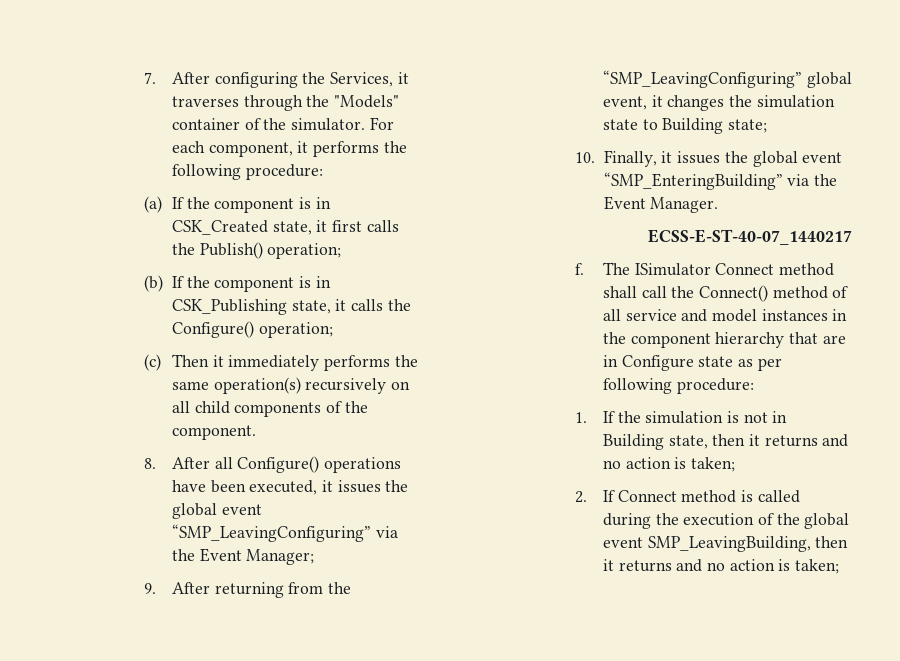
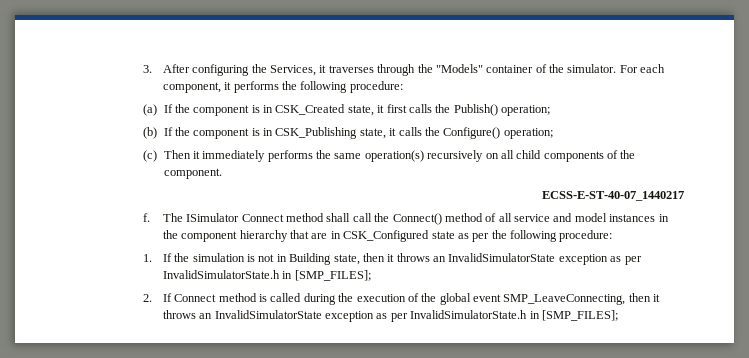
[143,72,156,84] 7. -> [143,65,153,73] 3.
[143,456,402,473] [171,480,409,495] [171,503,262,519] [171,524,398,542] [171,548,315,565] [143,582,352,598] [602,70,852,88] [602,95,835,111] [602,118,768,134] [574,150,843,167] [603,172,838,190] [603,196,719,213] // 8. After all Configure() operations have been executed, it issues the global event “SMP_LeavingConfiguring” via the Event Manager; // 9. After returning from the “SMP_LeavingConfiguring” global event, it changes the simulation state to Building state; // 10. Finally, it issues the global event “SMP_EnteringBuilding” via the Event Manager. -> (222, 173) none
[621,355,694,371] Configure -> [343,230,430,242] CSK_Configured
(782, 364) none -> [491,230,507,239] the
[764,434,849,447] [602,457,736,472] returns and no action is taken; -> [396,253,642,265] [162,270,371,281] throws an InvalidSimulatorState exception as per InvalidSimulatorState.h in [SMP_FILES];
[647,536,849,552] [602,559,840,574] SMP_LeavingBuilding, then it returns and no action is taken; -> [503,293,661,305] [162,310,618,322] SMP_LeaveConnecting, then it throws an InvalidSimulatorState exception as per InvalidSimulatorState.h in [SMP_FILES];

